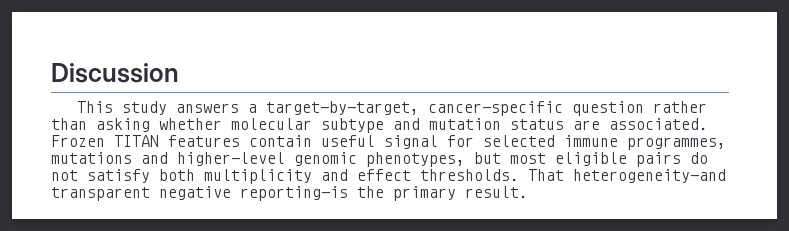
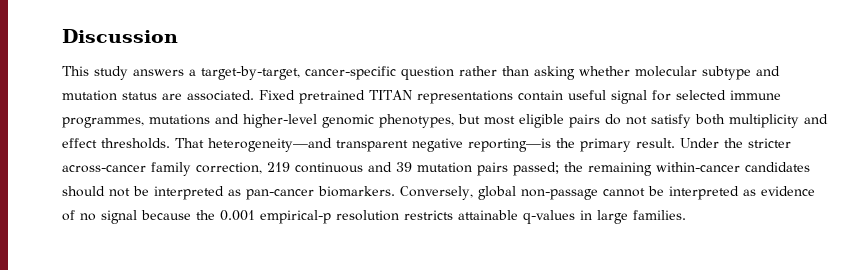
[51,135,240,147] Frozen TITAN features -> [259,90,513,104] Fixed pretrained TITAN representations
(528, 192) none -> [680,138,791,148] [62,162,810,176] [62,186,815,200] [62,210,686,224] Under the stricter across-cancer family correction, 219 continuous and 39 mutation pairs passed; the remaining within-cancer candidates should not be interpreted as pan-cancer biomarkers. Conversely, global non-passage cannot be interpreted as evidence of no signal because the 0.001 empirical-p resolution restricts attainable q-values in large families.

